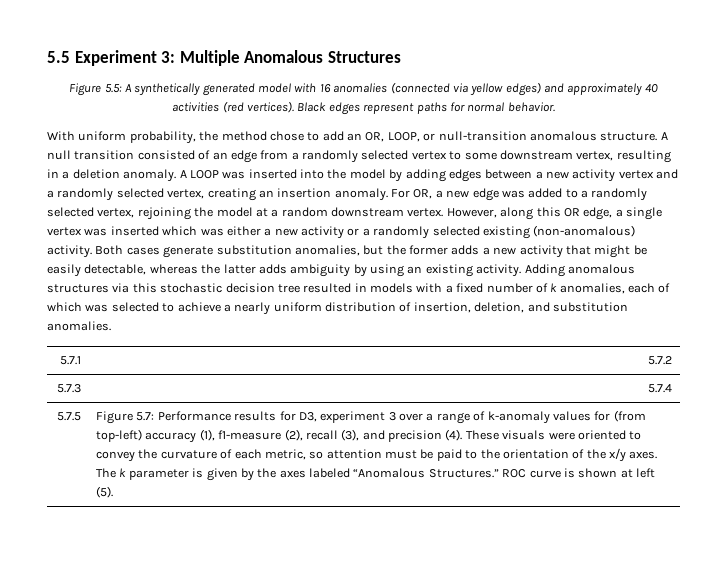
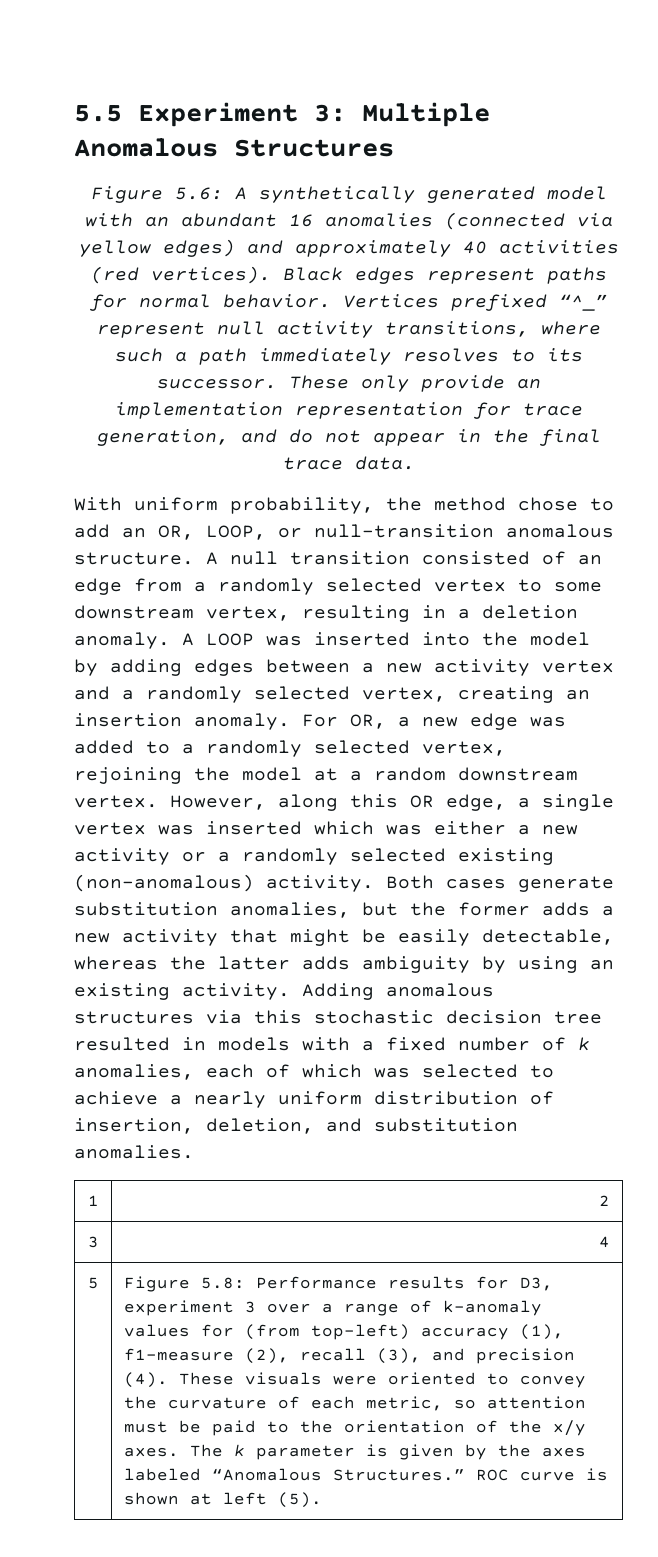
[104,84,122,93] 5.5: -> [174,187,223,200] 5.6:
(317, 88) none -> [144,213,277,227] an abundant
(555, 107) none -> [342,294,607,311] [96,321,601,338] [114,348,583,365] [156,375,541,392] [114,402,583,419] [96,429,601,446] [282,456,415,470] Vertices prefixed “^_” represent null activity transitions, where such a path immediately resolves to its successor. These only provide an implementation representation for trace generation, and do not appear in the final trace data.
[59,356,81,365] [647,356,672,365] [56,384,81,393] [647,384,672,393] [56,412,81,421] [96,411,155,424] 5.7.1 | 5.7.2 // 5.7.3 | 5.7.4 // 5.7.5 | Figure 5.7: -> [88,1195,100,1206] [599,1195,611,1206] [88,1236,100,1248] [599,1236,611,1248] [88,1277,100,1289] [123,1276,245,1292] 1 | 2 // 3 | 4 // 5 | Figure 5.8:

